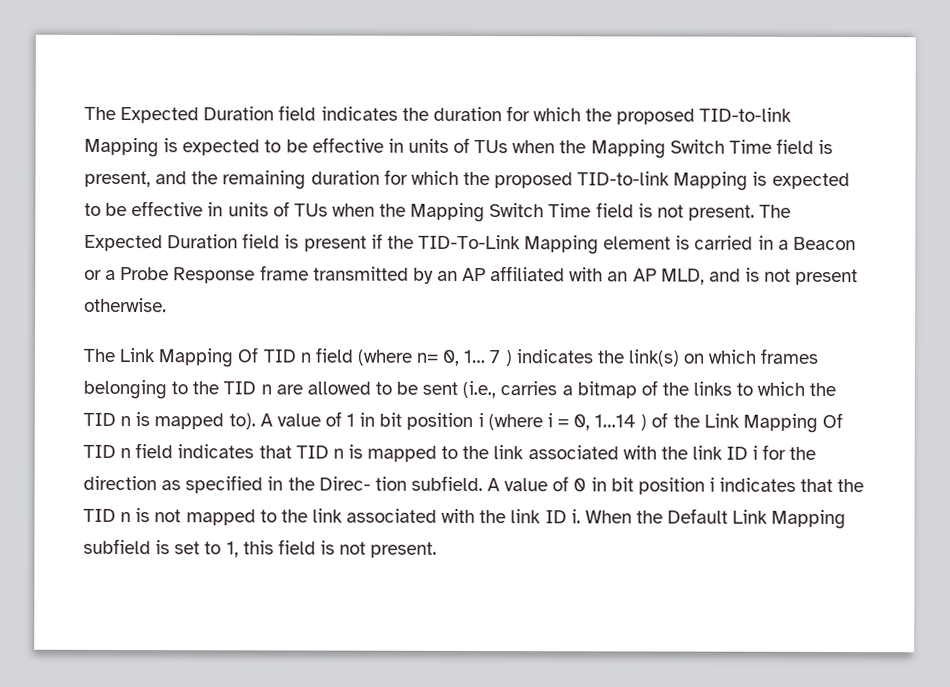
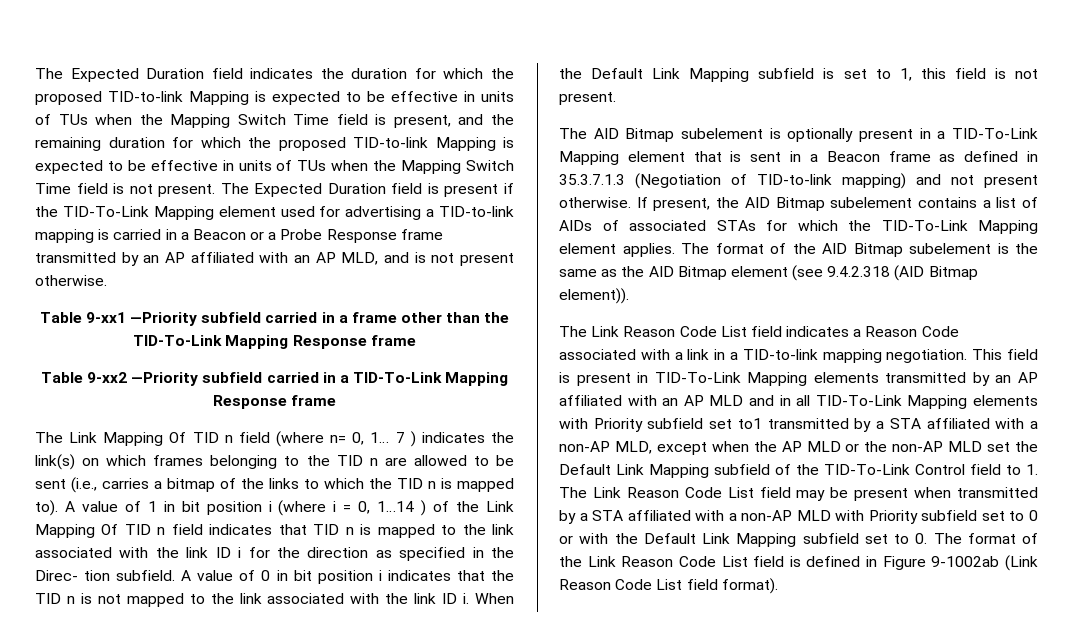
(672, 243) none -> [280,206,514,220] [35,229,94,243] used for advertising a TID-to-link mapping
(167, 305) none -> [39,312,510,326] [133,335,416,349] [40,372,509,386] [212,395,337,409] // Table 9-xx1 —Priority subfield carried in a frame other than the TID-To-Link Mapping Response frame // Table 9-xx2 —Priority subfield carried in a TID-To-Link Mapping Response frame
(438, 549) none -> [559,128,1038,142] [559,151,1038,165] [559,173,1038,189] [559,197,1038,211] [559,220,1038,234] [559,243,1038,257] [559,265,978,281] [559,288,629,304] [559,326,959,337] [559,349,1038,363] [559,372,1038,386] [559,395,1038,409] [559,418,1038,432] [559,441,1038,455] [559,464,1038,478] [559,487,1038,501] [559,510,1038,524] [559,533,1038,547] [559,555,1038,571] [559,578,778,594] // The AID Bitmap subelement is optionally present in a TID-To-Link Mapping element that is sent in a Beacon frame as defined in 35.3.7.1.3 (Negotiation of TID-to-link mapping) and not present otherwise. If present, the AID Bitmap subelement contains a list of AIDs of associated STAs for which the TID-To-Link Mapping element applies. The format of the AID Bitmap subelement is the same as the AID Bitmap element (see 9.4.2.318 (AID Bitmap element)). // The Link Reason Code List field indicates a Reason Code associated with a link in a TID-to-link mapping negotiation. This field is present in TID-To-Link Mapping elements transmitted by an AP affiliated with an AP MLD and in all TID-To-Link Mapping elements with Priority subfield set to1 transmitted by a STA affiliated with a non-AP MLD, except when the AP MLD or the non-AP MLD set the Default Link Mapping subfield of the TID-To-Link Control field to 1. The Link Reason Code List field may be present when transmitted by a STA affiliated with a non-AP MLD with Priority subfield set to 0 or with the Default Link Mapping subfield set to 0. The format of the Link Reason Code List field is defined in Figure 9-1002ab (Link Reason Code List field format).

